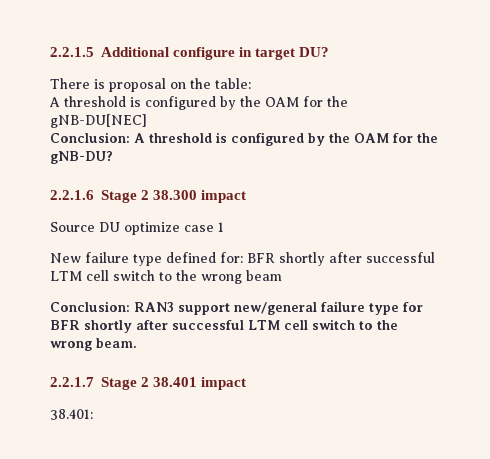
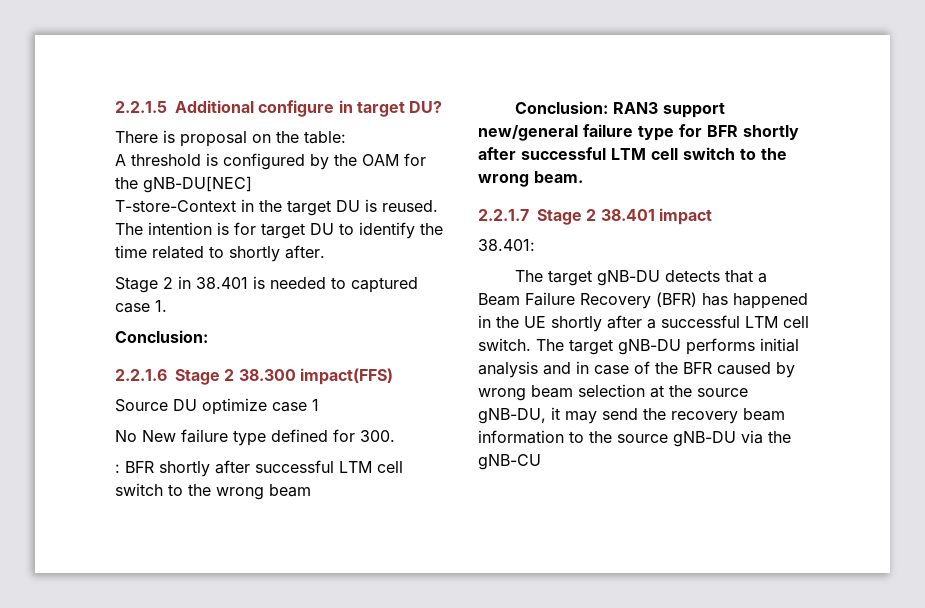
[50,132,438,146] [50,151,113,164] Conclusion: A threshold is configured by the OAM for the gNB-DU? -> [115,199,438,216] [115,222,443,239] [115,245,325,262] [115,276,418,293] [115,300,167,313] [115,330,208,343] T-store-Context in the target DU is reused. The intention is for target DU to identify the time related to shortly after. // Stage 2 in 38.401 is needed to captured case 1. // Conclusion:
[201,190,247,203] impact -> [299,368,393,385] impact(FFS)
(224, 227) none -> [115,430,137,442] No
[220,252,243,263] for: -> [333,429,395,442] [115,464,120,473] for 300. // :
(93, 414) none -> [514,270,767,286] [478,292,808,309] [478,315,809,332] [478,338,799,355] [478,361,795,378] [478,384,748,401] [478,407,785,424] [478,430,791,447] [478,454,541,470] // The target gNB-DU detects that a Beam Failure Recovery (BFR) has happened in the UE shortly after a successful LTM cell switch. The target gNB-DU performs initial analysis and in case of the BFR caused by wrong beam selection at the source gNB-DU, it may send the recovery beam information to the source gNB-DU via the gNB-CU

